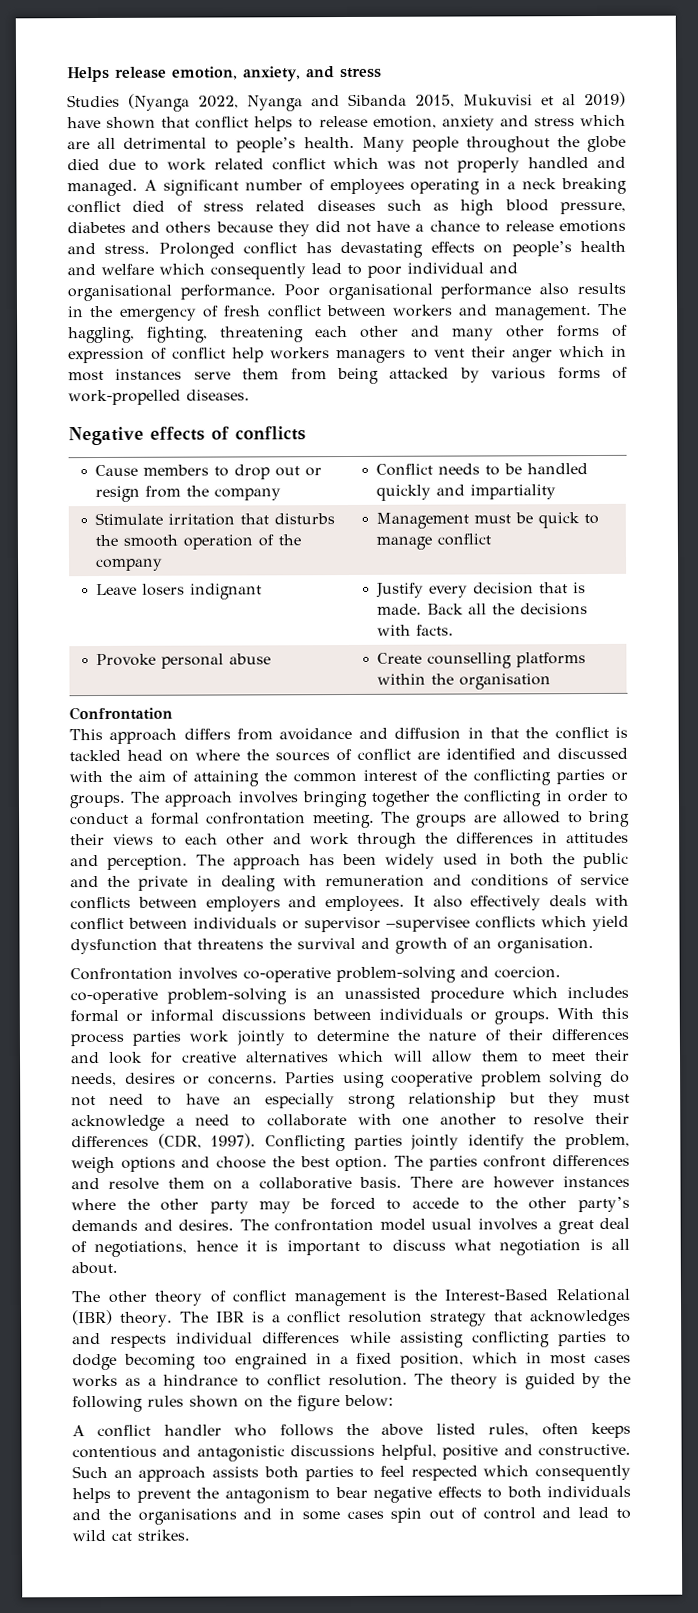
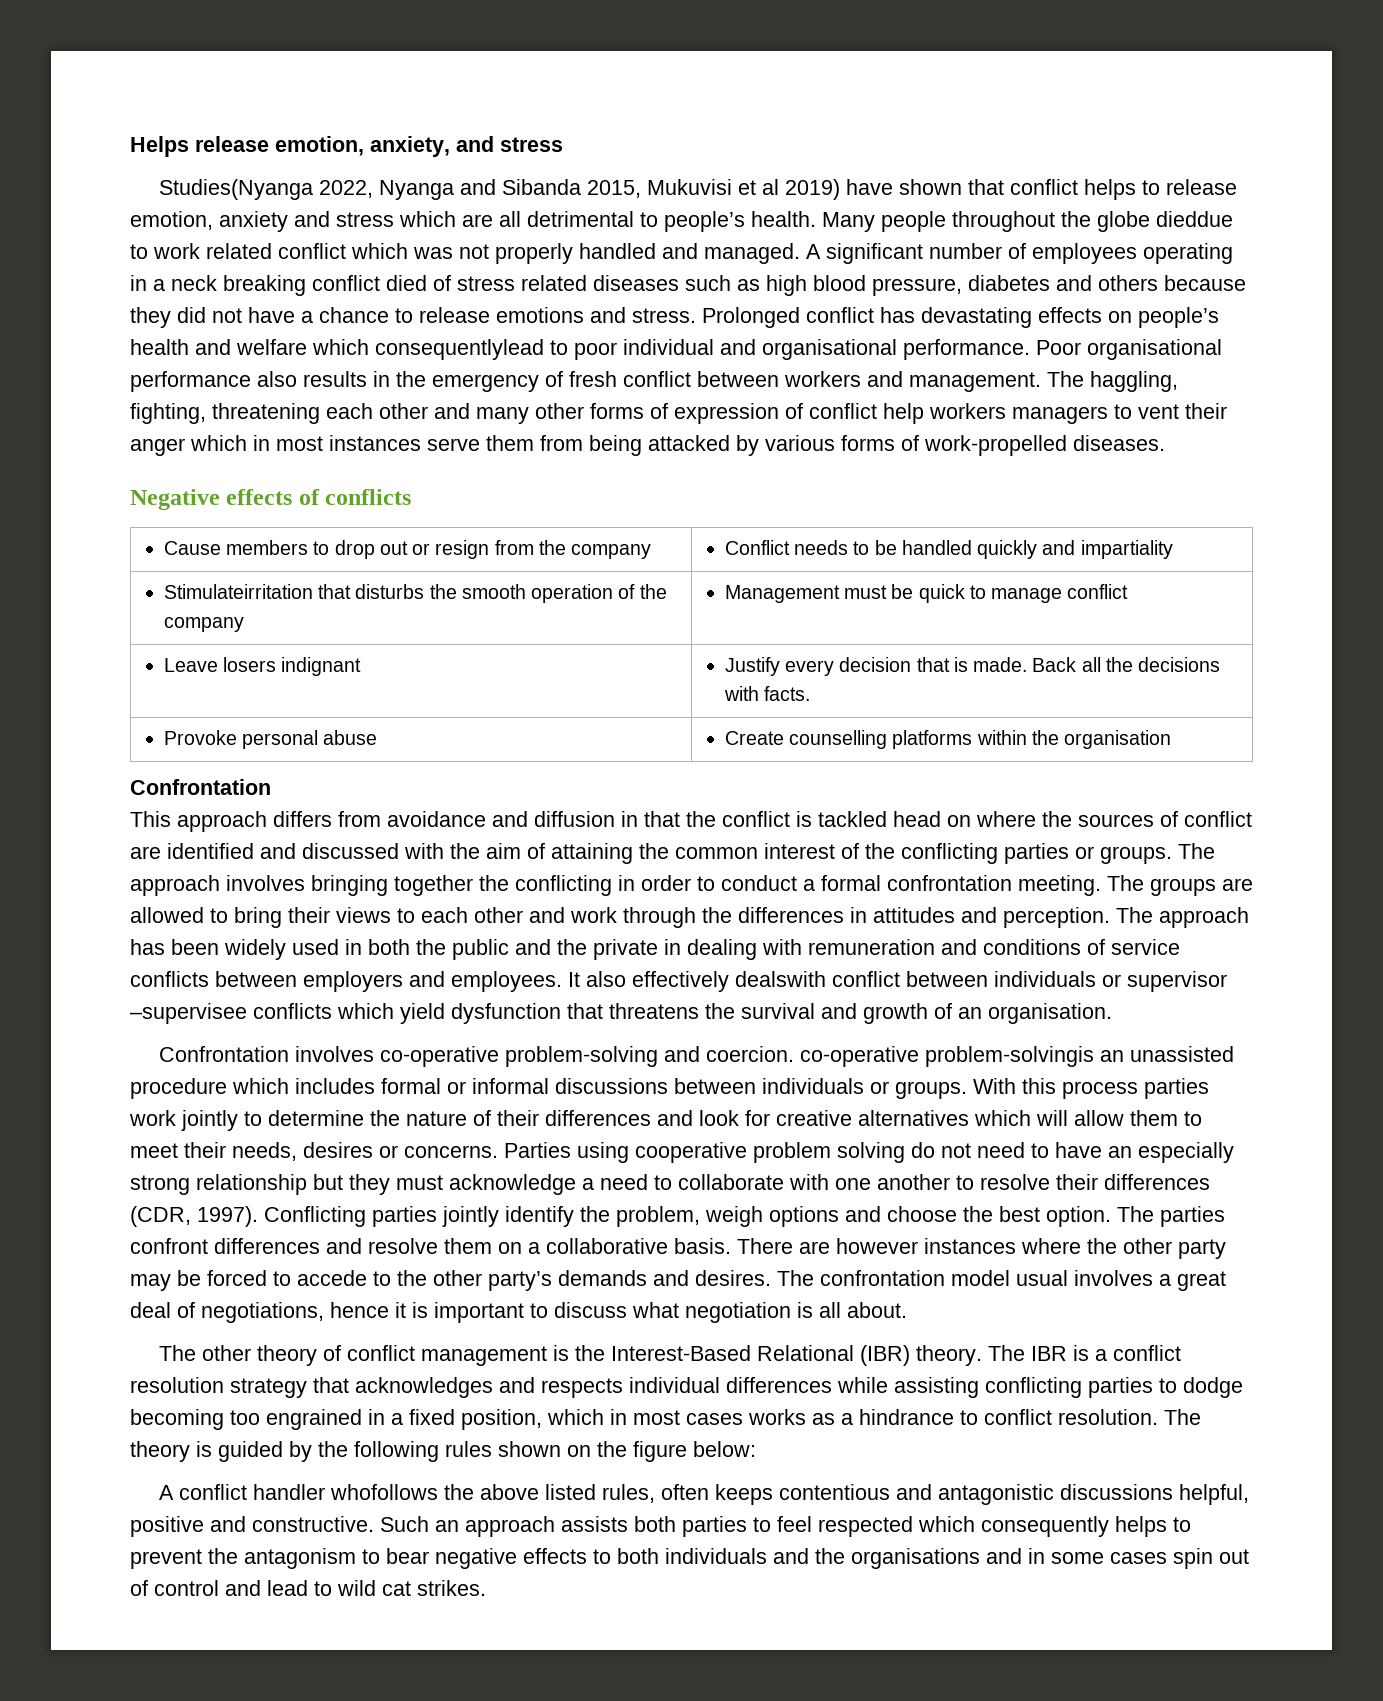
[67,93,190,112] Studies (Nyanga -> [159,179,314,200] Studies(Nyanga
[67,158,136,171] died due -> [1156,211,1233,227] dieddue
[210,263,342,280] consequently lead -> [375,339,544,360] consequentlylead
[95,512,236,526] Stimulate irritation -> [163,584,313,599] Stimulateirritation
[549,894,629,907] deals with -> [735,971,826,987] dealswith
[166,988,308,1005] problem-solving is -> [925,1046,1095,1067] problem-solvingis
[234,1424,334,1437] who follows -> [330,1484,439,1500] whofollows

